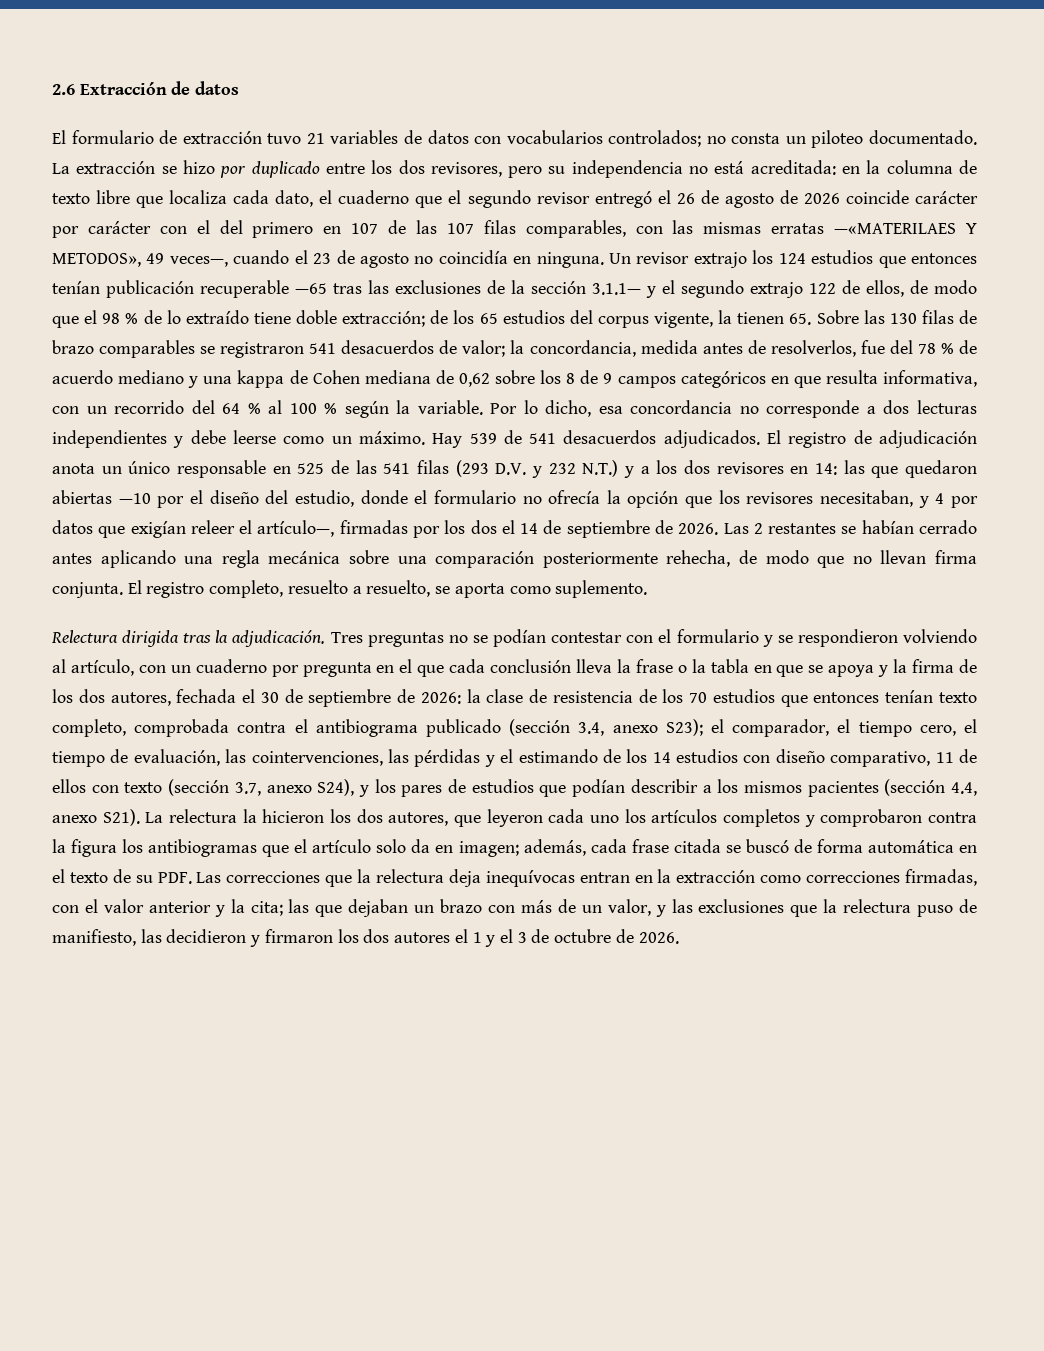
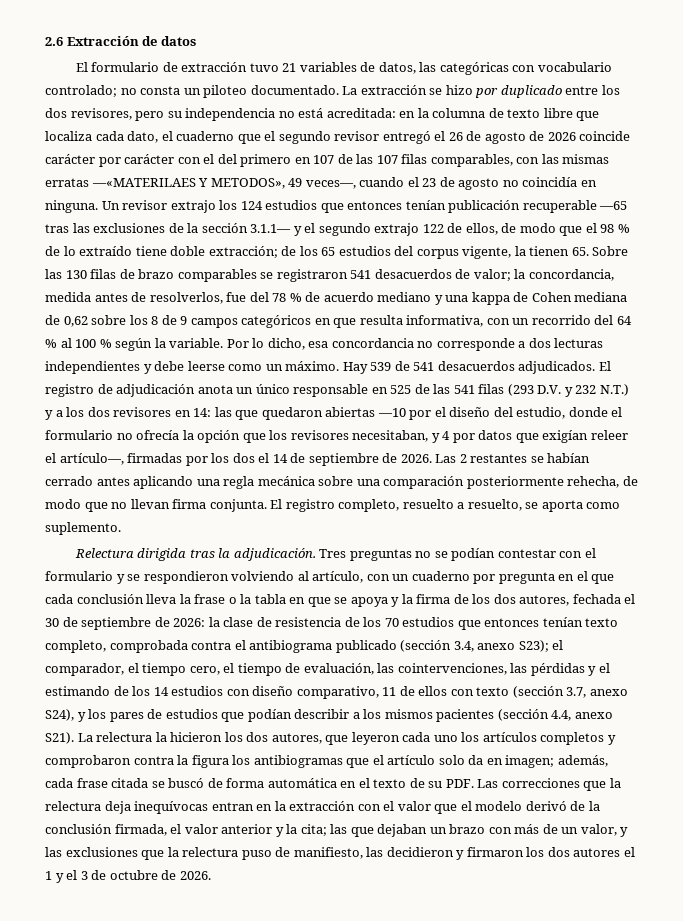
[427,130,702,147] datos con vocabularios controlados; -> [378,62,612,75] [45,85,117,97] datos, las categóricas con vocabulario controlado;
[760,869,978,886] [52,905,79,913] como correcciones firmadas, con -> [357,801,600,814] [45,824,167,836] con el valor que el modelo derivó de la conclusión firmada,

